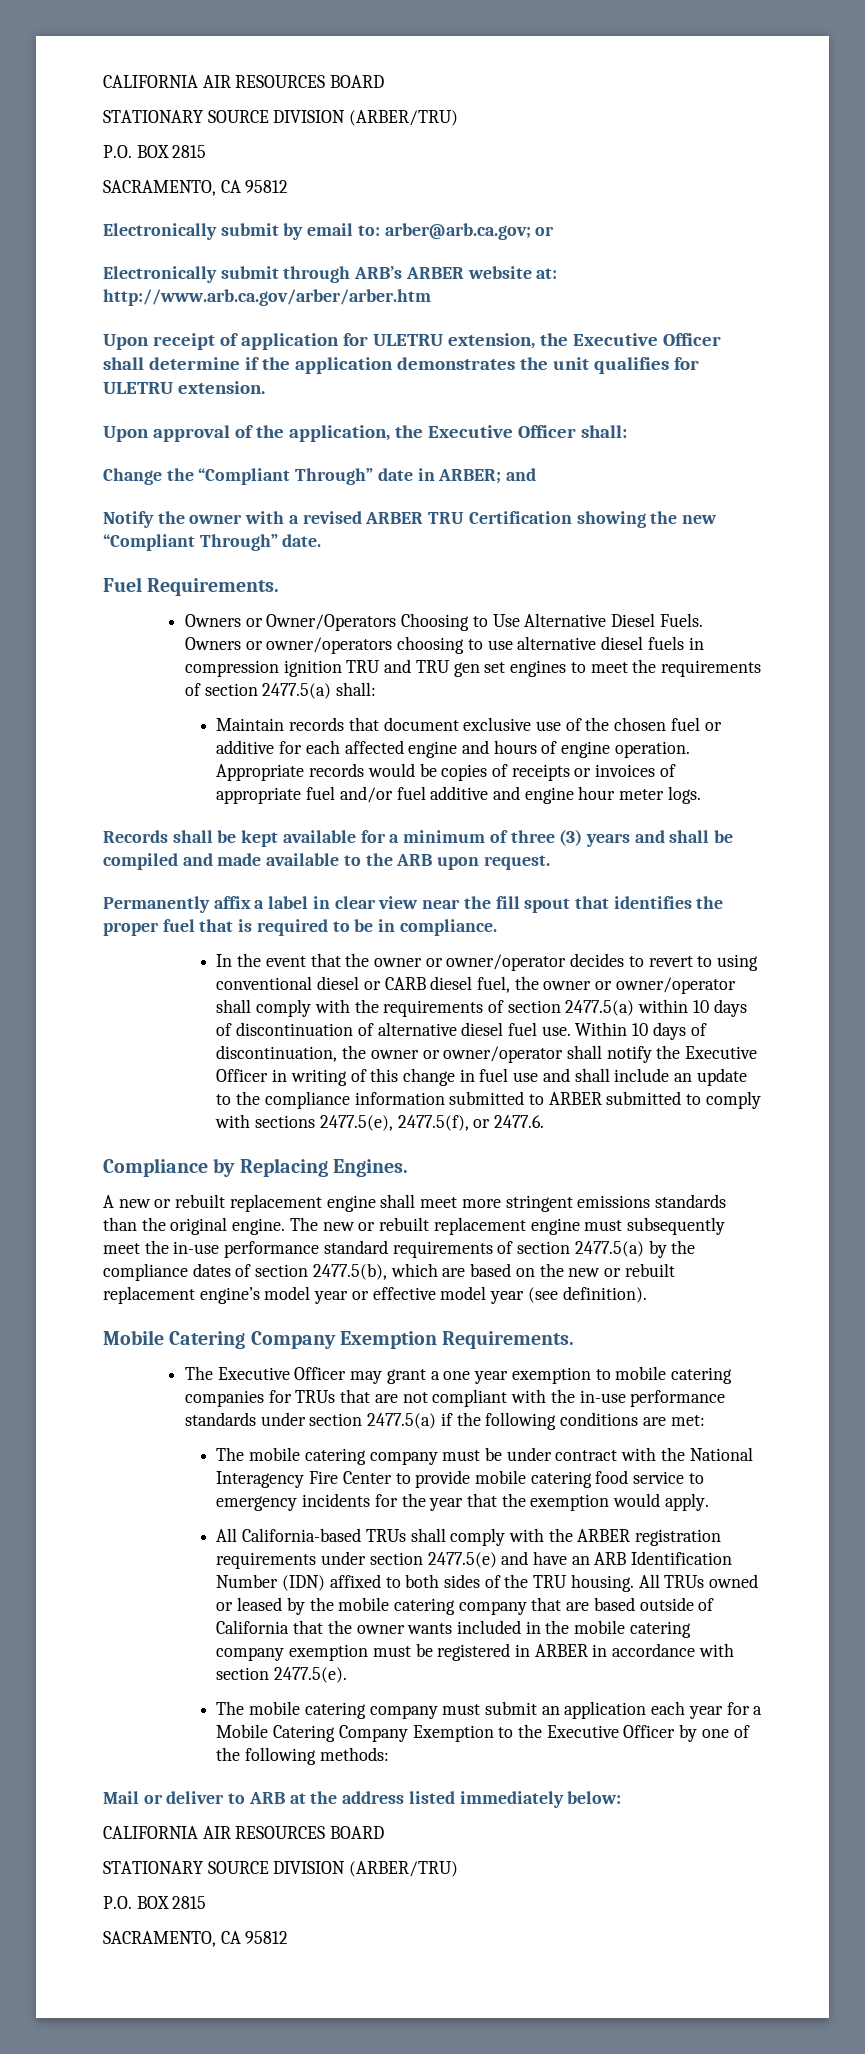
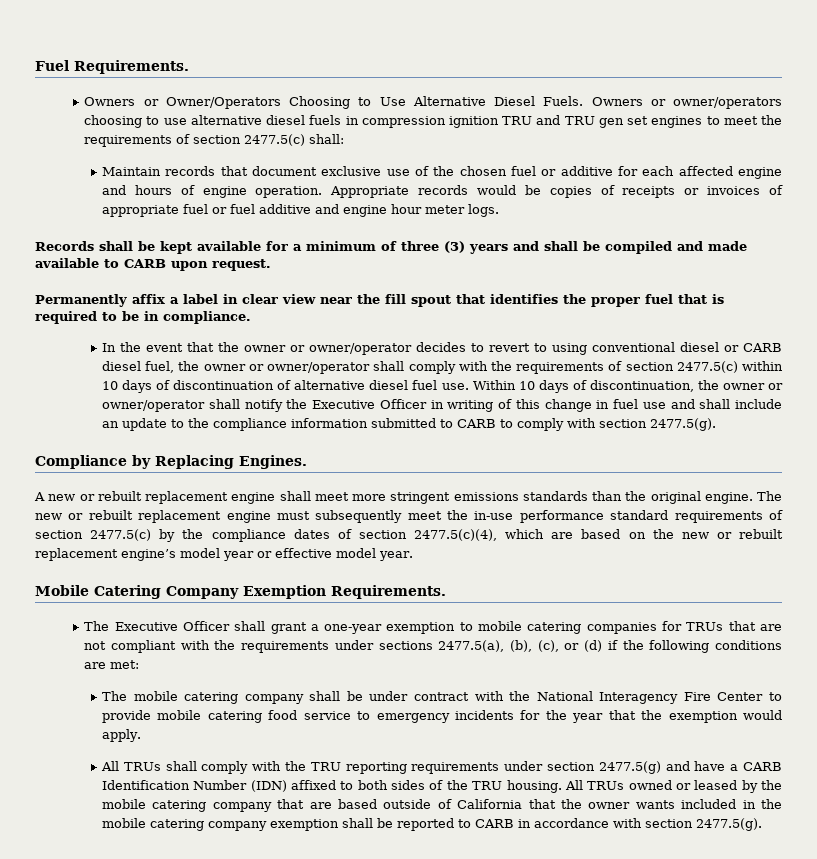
[103,75,385,88] [103,110,459,126] [103,145,207,158] [103,180,289,196] [103,223,555,240] [103,266,558,283] [103,289,431,306] [103,333,721,350] [103,357,699,374] [103,381,265,394] [103,425,627,442] [103,468,537,485] [103,511,717,528] [103,534,322,551] CALIFORNIA AIR RESOURCES BOARD // STATIONARY SOURCE DIVISION (ARBER/TRU) // P.O. BOX 2815 // SACRAMENTO, CA 95812 // Electronically submit by email to: arber@arb.ca.gov; or // Electronically submit through ARB’s ARBER website at: http://www.arb.ca.gov/arber/arber.htm // Upon receipt of application for ULETRU extension, the Executive Officer shall determine if the application demonstrates the unit qualifies for ULETRU extension. // Upon approval of the application, the Executive Officer shall: // Change the “Compliant Through” date in ARBER; and // Notify the owner with a revised ARBER TRU Certification showing the new “Compliant Through” date. // -> (35, 65) none
[262,683,332,699] 2477.5(a) -> [244,134,306,146] 2477.5(c)
[339,786,393,803] and/or -> [212,207,228,214] or
[365,853,433,866] the ARB -> [124,259,166,268] CARB
[565,1000,635,1016] 2477.5(a) -> [676,361,738,373] 2477.5(c)
[548,1091,682,1105] ARBER submitted -> [457,419,497,428] CARB
[255,1115,544,1131] sections 2477.5(e), 2477.5(f), or 2477.6. -> [599,418,717,431] section 2477.5(g).
[574,1241,644,1257] 2477.5(a) -> [90,529,152,541] 2477.5(c)
[312,1263,387,1280] 2477.5(b), -> [414,529,497,541] 2477.5(c)(4),
[490,1286,647,1304] year (see definition). -> [379,551,413,561] year.
[350,1371,383,1384] may -> [234,621,266,631] shall
[443,1371,509,1384] one year -> [324,624,383,634] one-year
[579,1390,726,1407] [184,1412,437,1429] in-use performance standards under section 2477.5(a) -> [241,640,603,653] requirements under sections 2477.5(a), (b), (c), or (d)
[442,1450,481,1461] must -> [309,691,341,701] shall
[242,1528,362,1542] California-based -> (120, 766) none
[577,1529,722,1546] ARBER registration -> [310,762,407,774] TRU reporting
[427,1552,497,1568] 2477.5(e) -> [598,761,661,774] 2477.5(g)
[571,1552,627,1565] an ARB -> [730,762,783,771] a CARB
[372,1643,734,1661] [216,1667,348,1683] [216,1701,763,1719] [216,1724,750,1742] [216,1747,389,1765] [103,1791,622,1808] [103,1826,385,1839] [103,1861,459,1877] [103,1896,207,1909] [103,1931,289,1947] must be registered in ARBER in accordance with section 2477.5(e). // The mobile catering company must submit an application each year for a Mobile Catering Company Exemption to the Executive Officer by one of the following methods: // Mail or deliver to ARB at the address listed immediately below: // CALIFORNIA AIR RESOURCES BOARD // STATIONARY SOURCE DIVISION (ARBER/TRU) // P.O. BOX 2815 // SACRAMENTO, CA 95812 -> [342,818,763,831] shall be reported to CARB in accordance with section 2477.5(g).

